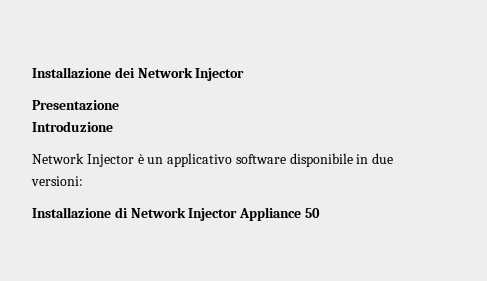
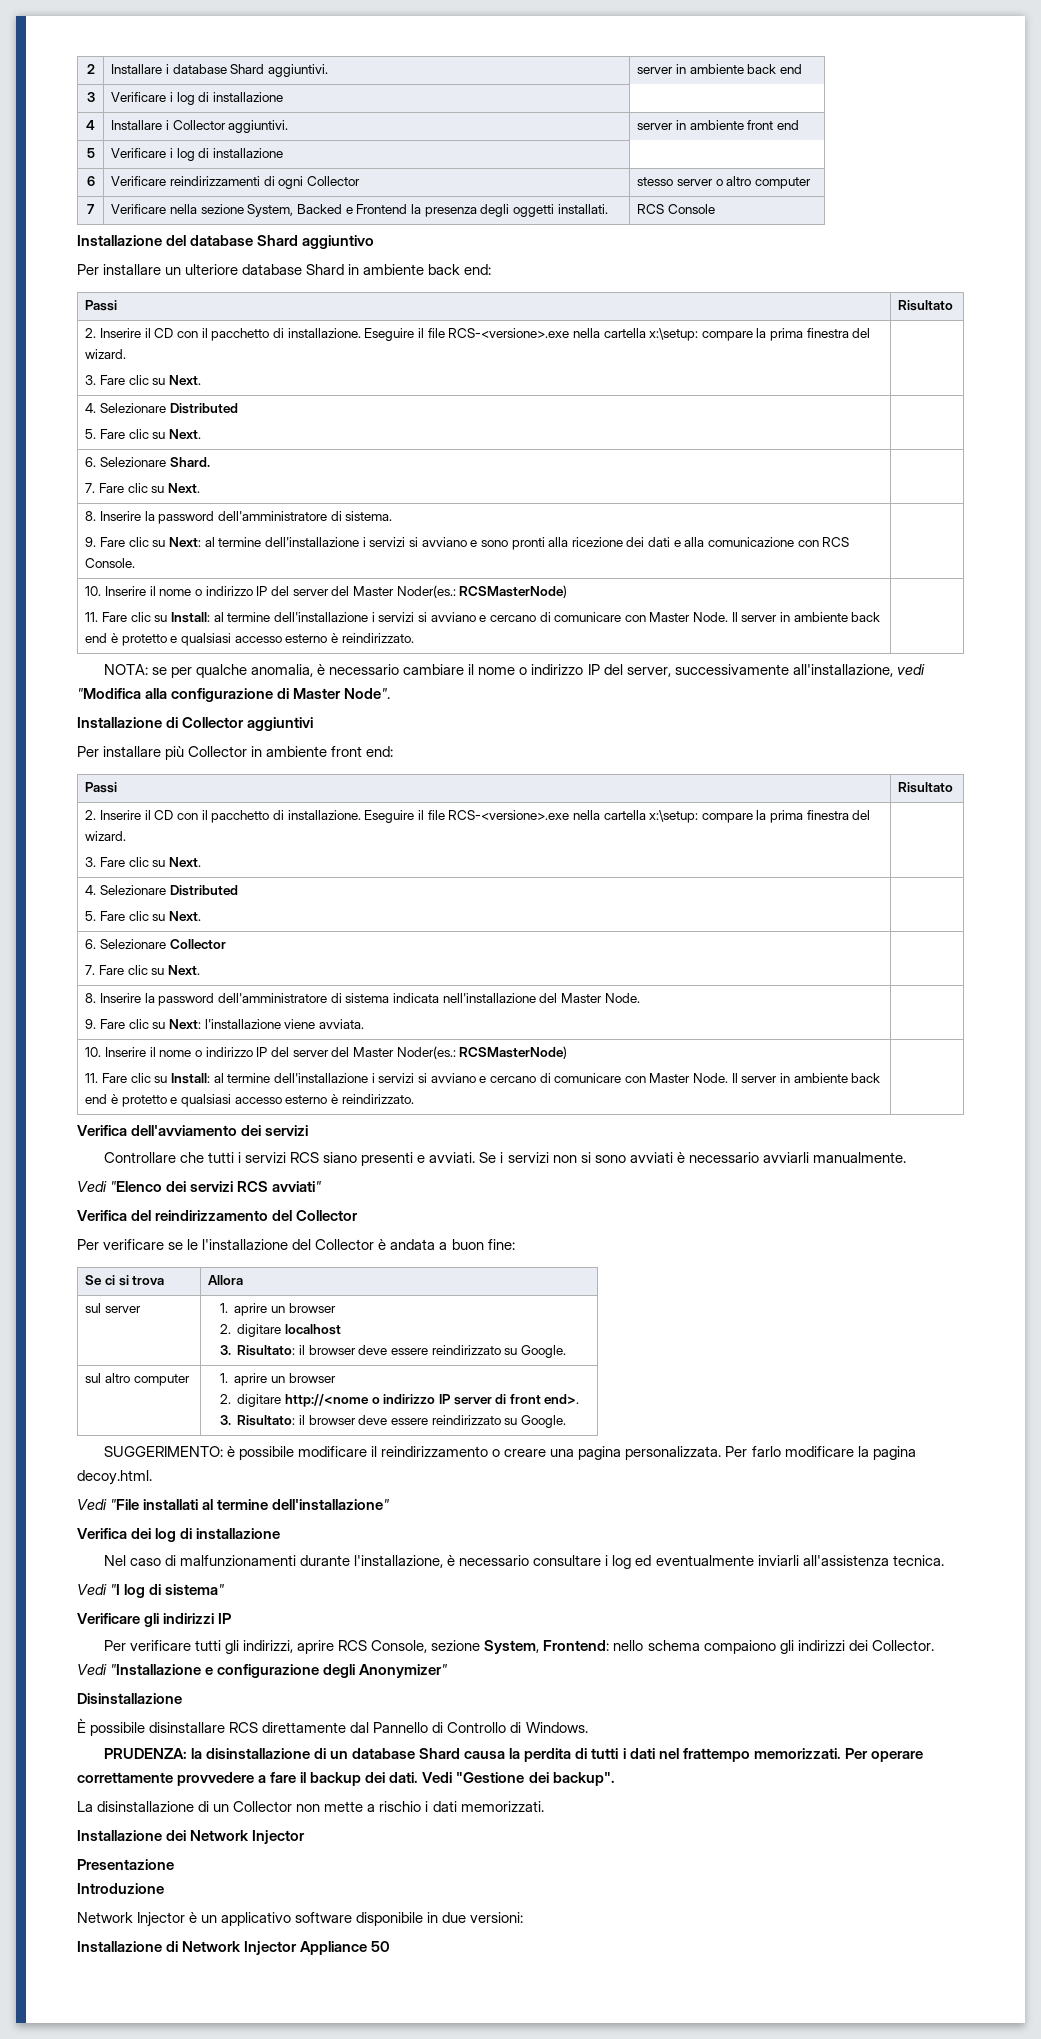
(32, 72) none -> [86,64,95,74] [111,64,329,77] [637,64,803,74] [86,92,95,102] [111,92,284,105] [86,120,95,130] [111,120,289,133] [637,120,800,130] [86,148,95,158] [111,148,284,161] [86,176,95,186] [111,176,361,189] [637,176,812,189] [87,204,94,214] [111,204,608,217] [637,204,716,214] [77,235,375,249] [77,264,492,275] [85,300,118,311] [898,300,954,311] [85,328,871,341] [85,349,127,359] [85,375,202,385] [85,403,238,414] [85,429,202,439] [85,457,210,467] [85,483,201,493] [85,511,393,524] [85,537,850,550] [85,558,136,568] [85,585,568,598] [85,612,881,623] [85,633,414,646] [103,664,925,678] [77,688,391,702] [77,717,314,731] [77,746,394,760] [85,782,118,793] [898,782,954,793] [85,810,871,823] [85,831,127,841] [85,857,202,867] [85,885,238,896] [85,911,202,921] [85,939,226,949] [85,965,201,975] [85,993,640,1006] [85,1019,364,1029] [85,1046,568,1059] [85,1073,881,1084] [85,1094,414,1107] [77,1125,309,1136] [103,1152,906,1166] [77,1181,322,1192] [77,1210,359,1221] [77,1239,515,1250] [85,1275,165,1286] [208,1275,244,1285] [85,1303,142,1313] [219,1303,336,1316] [219,1324,341,1337] [219,1345,566,1358] [85,1373,190,1386] [219,1373,336,1386] [219,1394,580,1407] [219,1415,566,1428] [103,1446,916,1460] [77,1470,152,1485] [77,1499,390,1510] [77,1528,281,1542] [103,1555,944,1569] [77,1584,225,1598] [77,1613,232,1627] [103,1640,934,1654] [77,1664,448,1678] [77,1693,182,1704] [77,1718,588,1736] [103,1748,923,1762] [77,1772,615,1786] [77,1801,544,1812] 2 | Installare i database Shard aggiuntivi. | server in ambiente back end // 3 | Verificare i log di installazione | // 4 | Installare i Collector aggiuntivi. | server in ambiente front end // 5 | Verificare i log di installazione | // 6 | Verificare reindirizzamenti di ogni Collector | stesso server o altro computer // 7 | Verificare nella sezione System, Backed e Frontend la presenza degli oggetti installati. | RCS Console // Installazione del database Shard aggiuntivo // Per installare un ulteriore database Shard in ambiente back end: // Passi | Risultato // 2. Inserire il CD con il pacchetto di installazione. Eseguire il file RCS-<versione>.exe nella cartella x:\setup: compare la prima finestra del wizard. // 3. Fare clic su Next. | // 4. Selezionare Distributed // 5. Fare clic su Next. | // 6. Selezionare Shard. // 7. Fare clic su Next. | // 8. Inserire la password dell'amministratore di sistema. // 9. Fare clic su Next: al termine dell'installazione i servizi si avviano e sono pronti alla ricezione dei dati e alla comunicazione con RCS Console. | // 10. Inserire il nome o indirizzo IP del server del Master Noder(es.: RCSMasterNode) // 11. Fare clic su Install: al termine dell'installazione i servizi si avviano e cercano di comunicare con Master Node. Il server in ambiente back end è protetto e qualsiasi accesso esterno è reindirizzato. | // NOTA: se per qualche anomalia, è necessario cambiare il nome o indirizzo IP del server, successivamente all'installazione, vedi "Modifica alla configurazione di Master Node". // Installazione di Collector aggiuntivi // Per installare più Collector in ambiente front end: // Passi | Risultato // 2. Inserire il CD con il pacchetto di installazione. Eseguire il file RCS-<versione>.exe nella cartella x:\setup: compare la prima finestra del wizard. // 3. Fare clic su Next. | // 4. Selezionare Distributed // 5. Fare clic su Next. | // 6. Selezionare Collector // 7. Fare clic su Next. | // 8. Inserire la password dell'amministratore di sistema indicata nell'installazione del Master Node. // 9. Fare clic su Next: l'installazione viene avviata. | // 10. Inserire il nome o indirizzo IP del server del Master Noder(es.: RCSMasterNode) // 11. Fare clic su Install: al termine dell'installazione i servizi si avviano e cercano di comunicare con Master Node. Il server in ambiente back end è protetto e qualsiasi accesso esterno è reindirizzato. | // Verifica dell'avviamento dei servizi // Controllare che tutti i servizi RCS siano presenti e avviati. Se i servizi non si sono avviati è necessario avviarli manualmente. // Vedi "Elenco dei servizi RCS avviati" // Verifica del reindirizzamento del Collector // Per verificare se le l'installazione del Collector è andata a buon fine: // Se ci si trova | Allora // sul server | 1. aprire un browser // 2. digitare localhost // 3. Risultato: il browser deve essere reindirizzato su Google. // sul altro computer | 1. aprire un browser // 2. digitare http://<nome o indirizzo IP server di front end>. // 3. Risultato: il browser deve essere reindirizzato su Google. // SUGGERIMENTO: è possibile modificare il reindirizzamento o creare una pagina personalizzata. Per farlo modificare la pagina decoy.html. // Vedi "File installati al termine dell'installazione" // Verifica dei log di installazione // Nel caso di malfunzionamenti durante l'installazione, è necessario consultare i log ed eventualmente inviarli all'assistenza tecnica. // Vedi "I log di sistema" // Verificare gli indirizzi IP // Per verificare tutti gli indirizzi, aprire RCS Console, sezione System, Frontend: nello schema compaiono gli indirizzi dei Collector. Vedi "Installazione e configurazione degli Anonymizer" // Disinstallazione // È possibile disinstallare RCS direttamente dal Pannello di Controllo di Windows. // PRUDENZA: la disinstallazione di un database Shard causa la perdita di tutti i dati nel frattempo memorizzati. Per operare correttamente provvedere a fare il backup dei dati. Vedi "Gestione dei backup". // La disinstallazione di un Collector non mette a rischio i dati memorizzati. //

